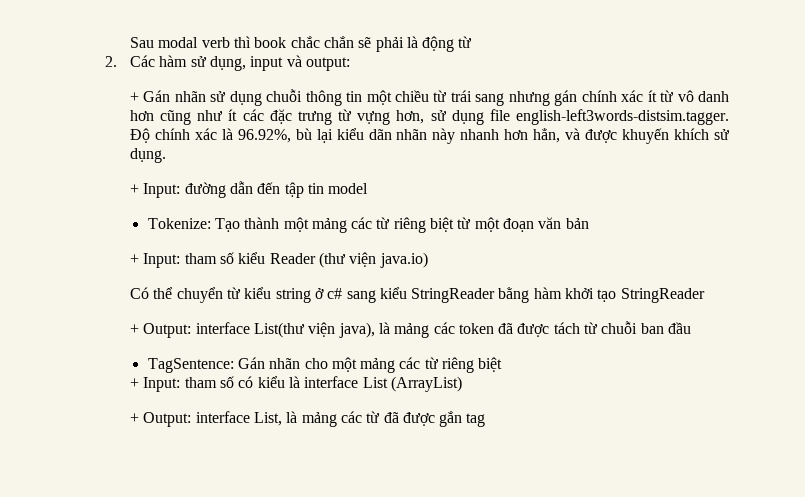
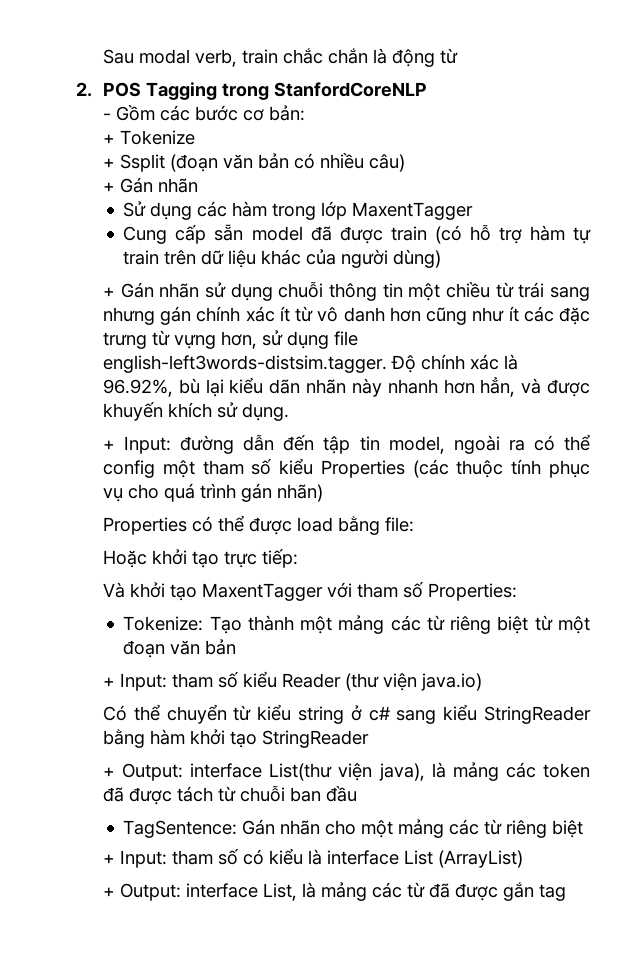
[201,36,473,52] [105,55,350,71] verb thì book chắc chắn sẽ phải là động từ // 2. Các hàm sử dụng, input và output: -> [195,48,459,67] [76,82,428,100] [103,105,306,121] [103,130,196,145] [103,153,406,172] [103,177,199,193] [123,201,474,220] [123,224,591,244] [123,249,442,268] verb, train chắc chắn là động từ // 2. POS Tagging trong StanfordCoreNLP // - Gồm các bước cơ bản: // + Tokenize // + Ssplit (đoạn văn bản có nhiều câu) // + Gán nhãn // Sử dụng các hàm trong lớp MaxentTagger // Cung cấp sẵn model đã được train (có hỗ trợ hàm tự train trên dữ liệu khác của người dùng)
[328,183,369,194] model -> [388,434,590,454] [103,458,591,478] [103,483,324,502] [103,515,415,535] [103,549,299,568] [103,582,518,601] model, ngoài ra có thể config một tham số kiểu Properties (các thuộc tính phục vụ cho quá trình gán nhãn) // Properties có thể được load bằng file: // Hoặc khởi tạo trực tiếp: // Và khởi tạo MaxentTagger với tham số Properties:

